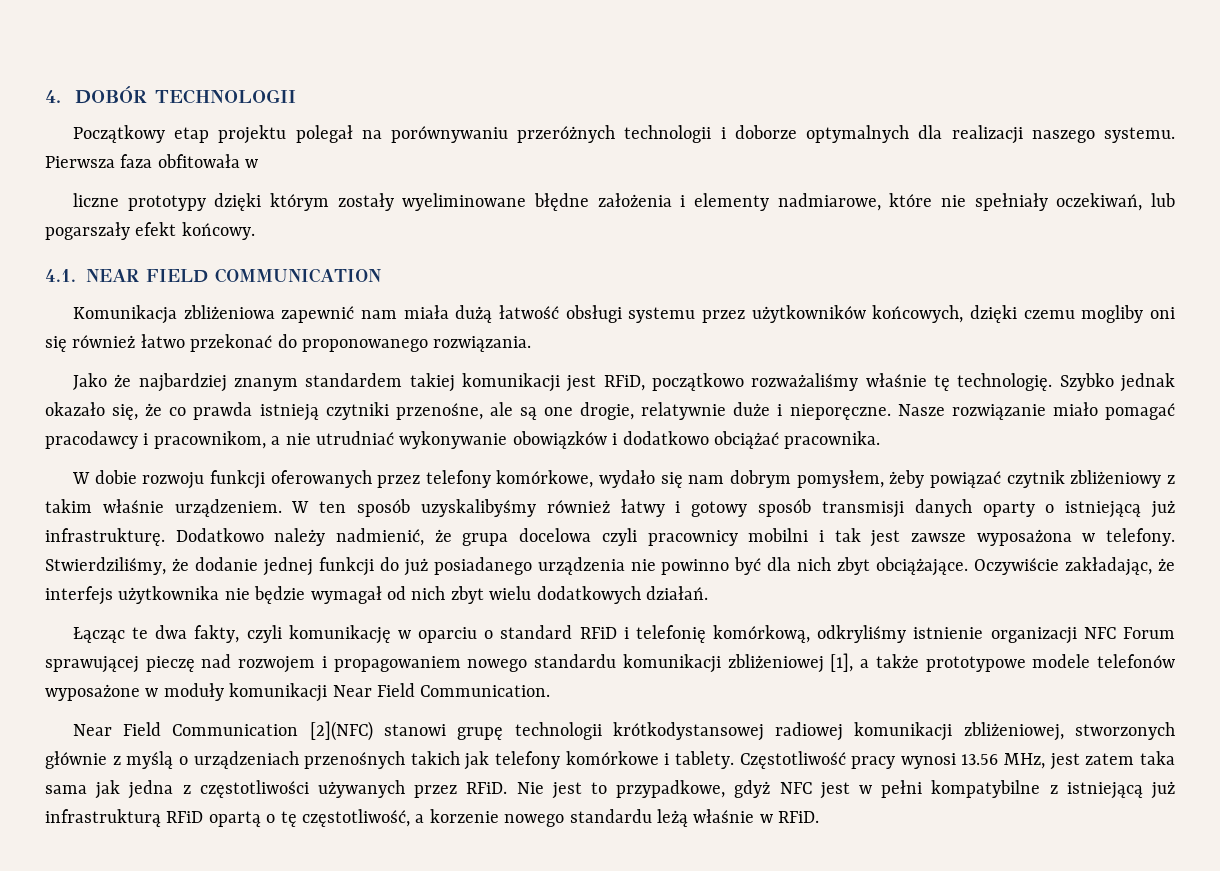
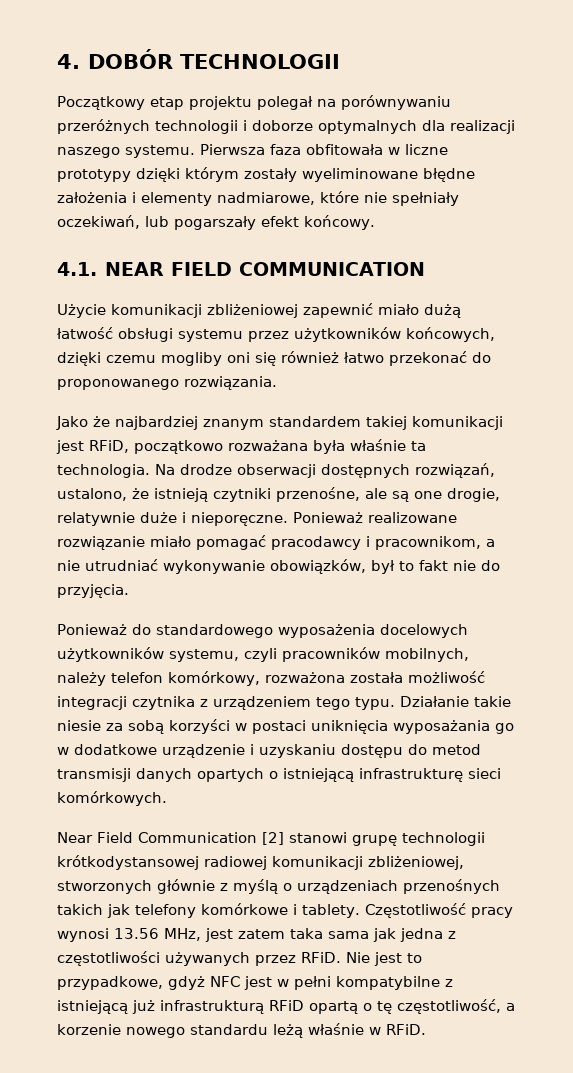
(259, 163) // -> (400, 151) none
[72,305,449,324] Komunikacja zbliżeniowa zapewnić nam miała -> [57,303,419,318] Użycie komunikacji zbliżeniowej zapewnić miało
[751,373,1175,392] [45,402,253,420] rozważaliśmy właśnie tę technologię. Szybko jednak okazało się, że co prawda -> [227,439,426,454] [57,463,495,478] [57,488,149,501] rozważana była właśnie ta technologia. Na drodze obserwacji dostępnych rozwiązań, ustalono, że
[897,404,945,416] Nasze -> [293,512,457,523] Ponieważ realizowane
[512,431,881,449] [71,470,1176,489] [45,499,812,517] obowiązków i dodatkowo obciążać pracownika. // W dobie rozwoju funkcji oferowanych przez telefony komórkowe, wydało się nam dobrym pomysłem, żeby powiązać czytnik zbliżeniowy z takim właśnie urządzeniem. W ten sposób uzyskalibyśmy również łatwy i gotowy sposób -> [270,559,500,574] [57,584,129,598] [57,624,468,638] [57,647,469,662] [57,671,485,686] [57,696,511,710] [57,719,514,734] [57,744,481,758] obowiązków, był to fakt nie do przyjęcia. // Ponieważ do standardowego wyposażenia docelowych użytkowników systemu, czyli pracowników mobilnych, należy telefon komórkowy, rozważona została możliwość integracji czytnika z urządzeniem tego typu. Działanie takie niesie za sobą korzyści w postaci uniknięcia wyposażania go w dodatkowe urządzenie i uzyskaniu dostępu do metod
[982,501,1035,517] oparty -> [197,768,264,782] opartych
[1151,500,1176,518] [45,528,1175,547] [45,557,1175,576] [45,586,708,605] [72,625,1175,644] [45,653,1176,673] [45,683,551,702] już infrastrukturę. Dodatkowo należy nadmienić, że grupa docelowa czyli pracownicy mobilni i tak jest zawsze wyposażona w telefony. Stwierdziliśmy, że dodanie jednej funkcji do już posiadanego urządzenia nie powinno być dla nich zbyt obciążające. Oczywiście zakładając, że interfejs użytkownika nie będzie wymagał od nich zbyt wielu dodatkowych działań. // Łącząc te dwa fakty, czyli komunikację w oparciu o standard RFiD i telefonię komórkową, odkryliśmy istnienie organizacji NFC Forum sprawującej pieczę nad rozwojem i propagowaniem nowego standardu komunikacji zbliżeniowej [1], a także prototypowe modele telefonów wyposażone w moduły komunikacji Near Field Communication. -> [359,768,501,782] [57,791,167,806] infrastrukturę sieci komórkowych.
[309,721,373,741] [2](NFC) -> [261,832,284,845] [2]

